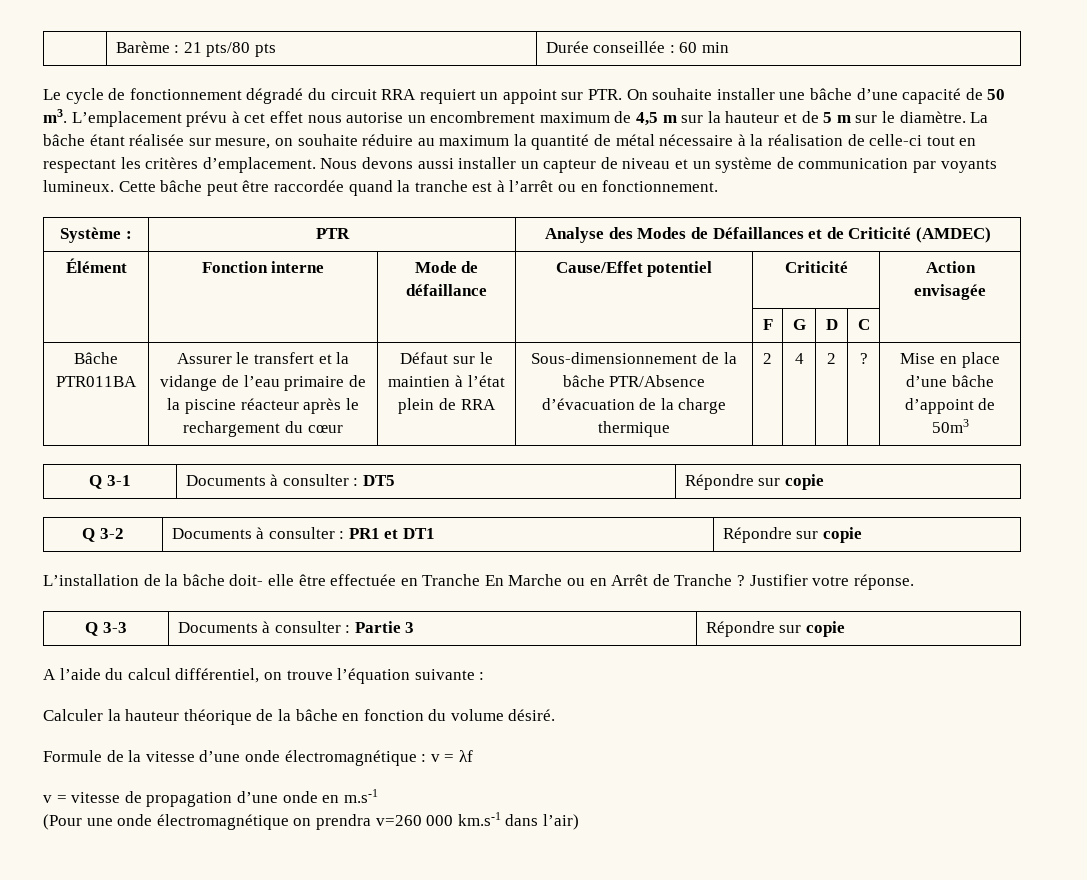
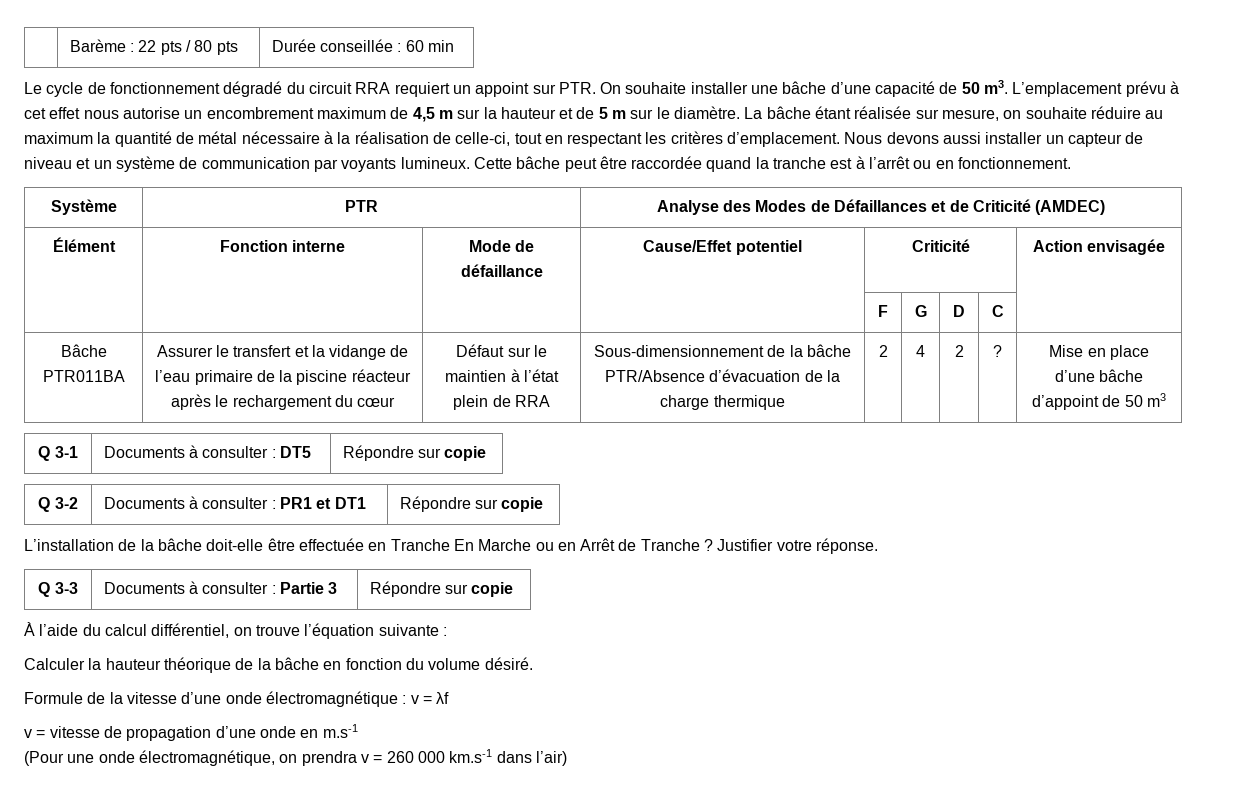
[183,42,251,57] 21 pts/80 -> [138,40,213,55] 22 pts / 80
[869,134,923,146] celle-ci -> [455,132,511,146] celle-ci,
[125,231,132,239] : -> (117, 207) none
[931,419,969,433] 50m3 -> [1124,393,1166,407] 50 m3
[229,574,294,586] doit- elle -> [206,539,264,551] doit-elle
[43,669,56,680] A -> [24,622,35,636] À
[156,814,289,830] électromagnétique -> [138,750,275,766] électromagnétique,
[375,815,422,826] v=260 -> [360,751,414,763] v = 260

